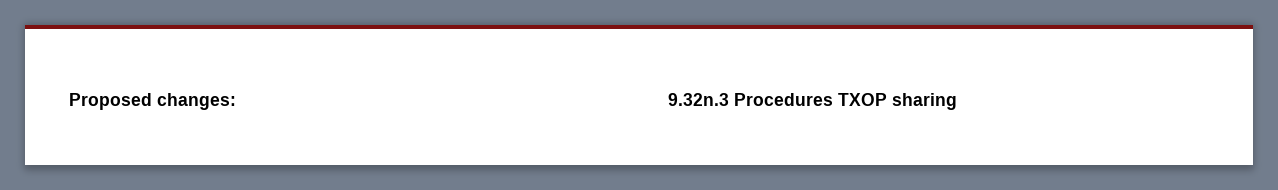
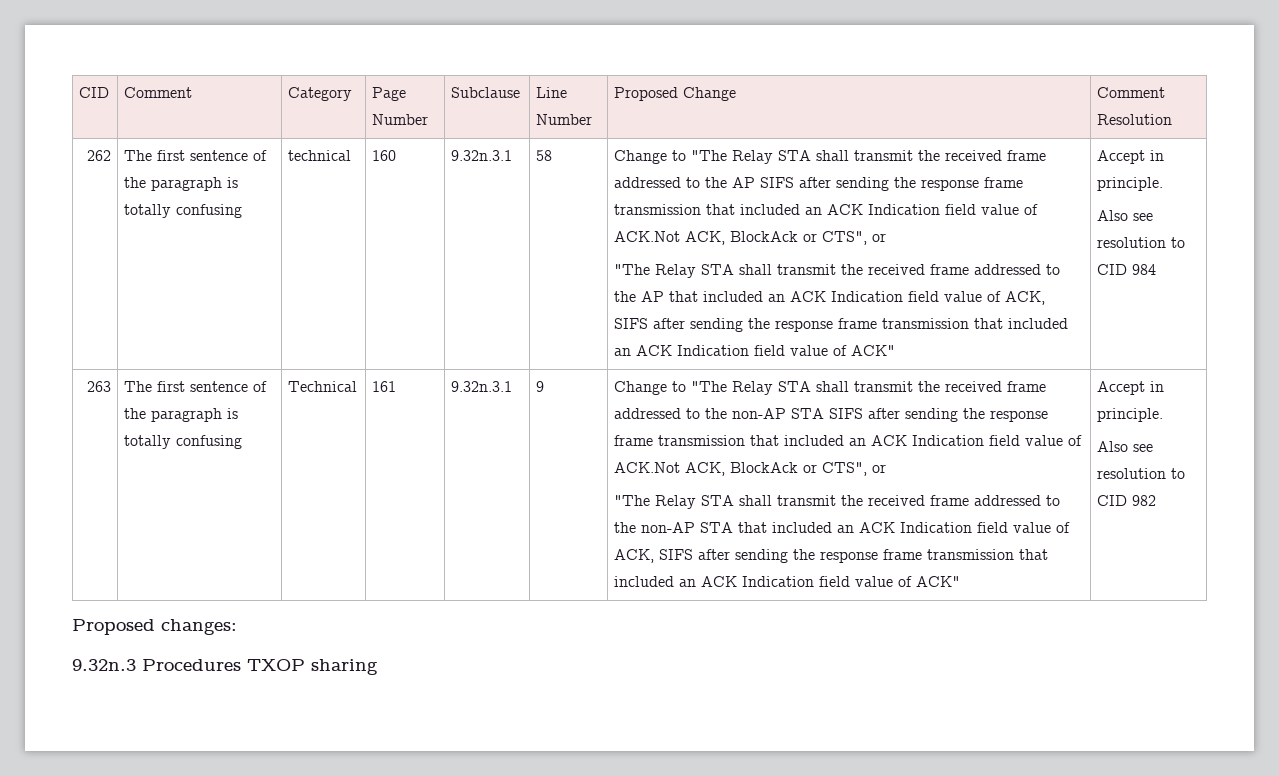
(69, 101) none -> [79,87,110,98] [124,87,193,98] [288,87,353,101] [372,87,407,101] [372,114,429,125] [451,87,521,98] [536,87,568,98] [536,114,593,125] [614,87,737,101] [1097,87,1166,98] [1097,114,1173,125] [86,150,111,161] [124,150,268,161] [124,177,239,191] [124,204,243,218] [288,150,352,161] [372,150,397,161] [451,150,513,161] [536,150,553,161] [614,150,1047,164] [614,177,1024,191] [614,204,1039,215] [614,231,887,245] [614,264,1061,278] [614,291,1046,305] [614,318,1069,332] [614,345,896,356] [1097,150,1165,164] [1097,177,1164,191] [1097,210,1154,221] [1097,237,1186,248] [1097,264,1157,275] [86,381,111,392] [124,381,268,392] [124,408,239,422] [124,435,243,449] [288,381,358,392] [372,381,397,392] [451,381,513,392] [536,381,545,392] [614,381,1047,395] [614,408,1049,422] [614,435,1083,446] [614,462,887,476] [614,495,1061,509] [614,522,1071,533] [614,549,1049,563] [614,576,961,587] [1097,381,1165,395] [1097,408,1164,422] [1097,441,1154,452] [1097,468,1186,479] [1097,495,1157,506] CID | Comment | Category | Page Number | Subclause | Line Number | Proposed Change | Comment Resolution // 262 | The first sentence of the paragraph is totally confusing | technical | 160 | 9.32n.3.1 | 58 | Change to "The Relay STA shall transmit the received frame addressed to the AP SIFS after sending the response frame transmission that included an ACK Indication field value of ACK.Not ACK, BlockAck or CTS", or // "The Relay STA shall transmit the received frame addressed to the AP that included an ACK Indication field value of ACK, SIFS after sending the response frame transmission that included an ACK Indication field value of ACK" | Accept in principle. // Also see resolution to CID 984 // 263 | The first sentence of the paragraph is totally confusing | Technical | 161 | 9.32n.3.1 | 9 | Change to "The Relay STA shall transmit the received frame addressed to the non-AP STA SIFS after sending the response frame transmission that included an ACK Indication field value of ACK.Not ACK, BlockAck or CTS", or // "The Relay STA shall transmit the received frame addressed to the non-AP STA that included an ACK Indication field value of ACK, SIFS after sending the response frame transmission that included an ACK Indication field value of ACK" | Accept in principle. // Also see resolution to CID 982 //

